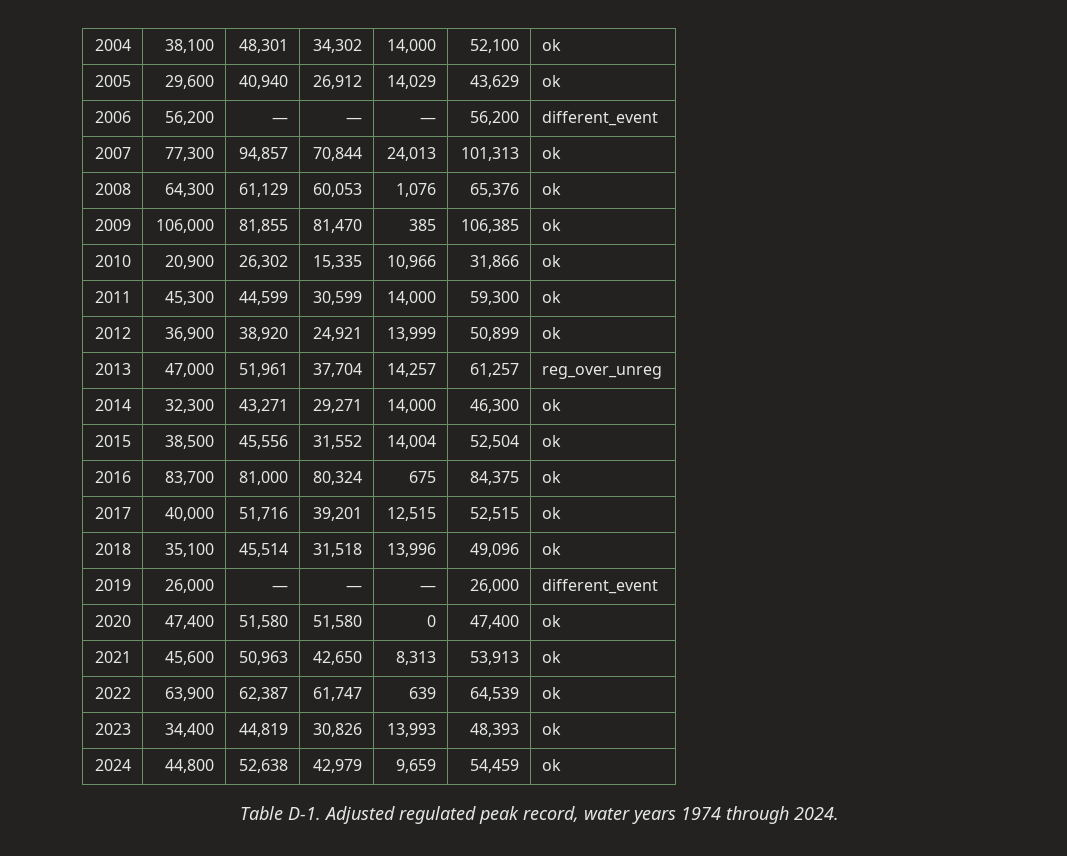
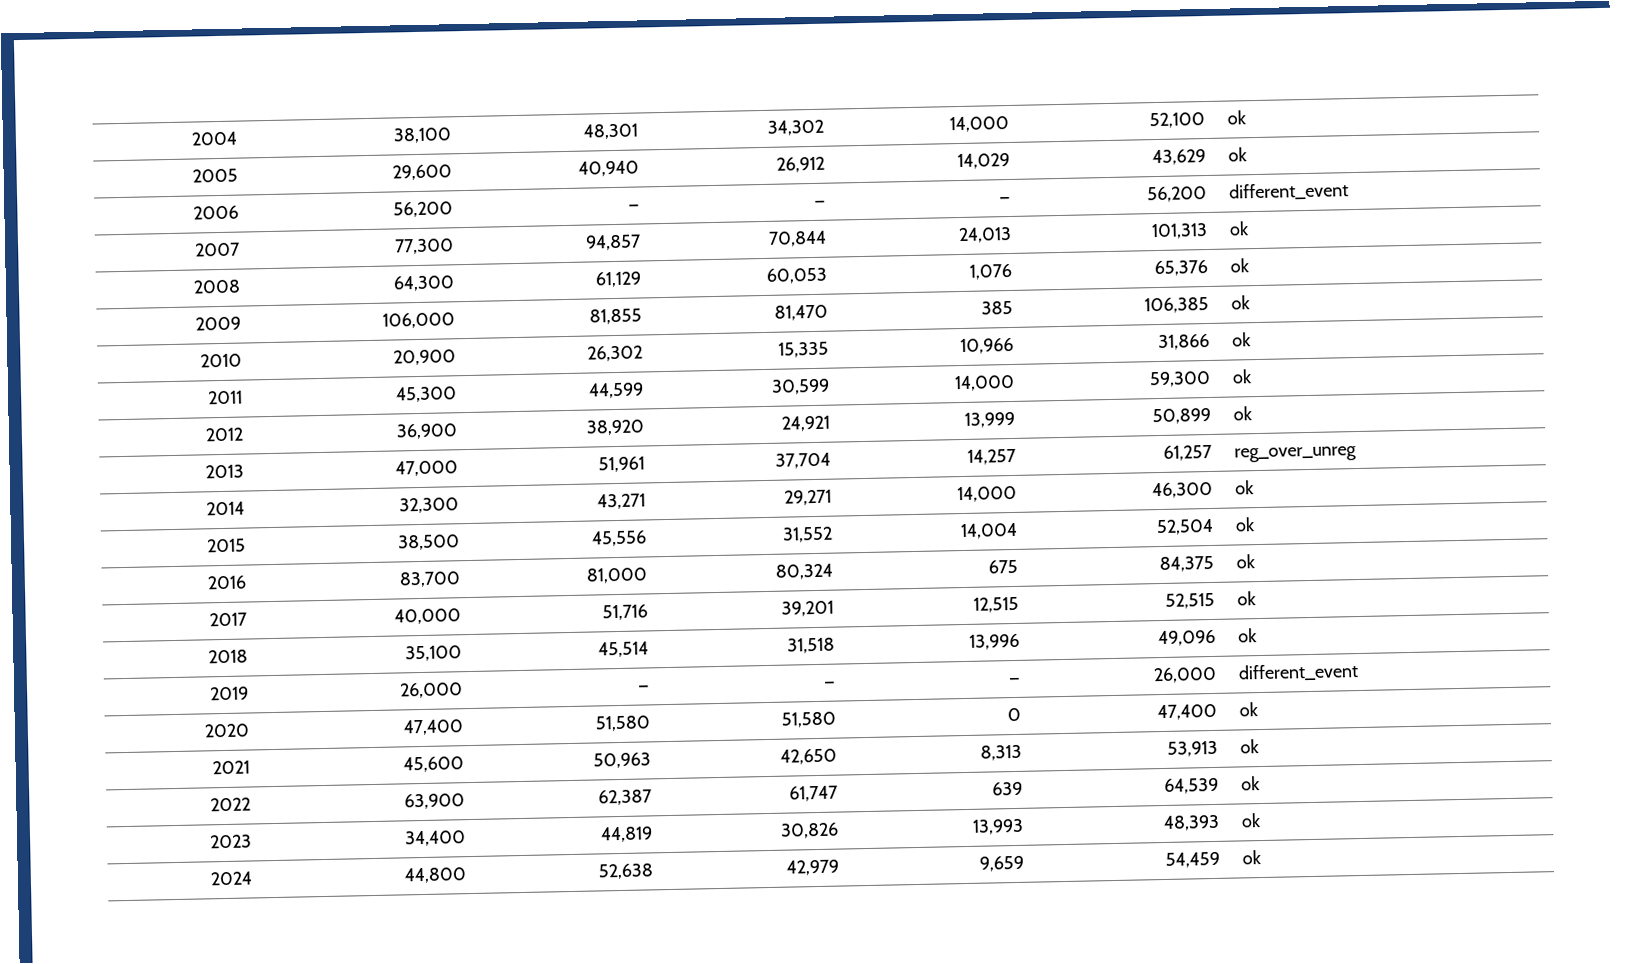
[239,806,839,824] // Table D-1. Adjusted regulated peak record, water years 1974 through 2024. -> (1261, 857) none

